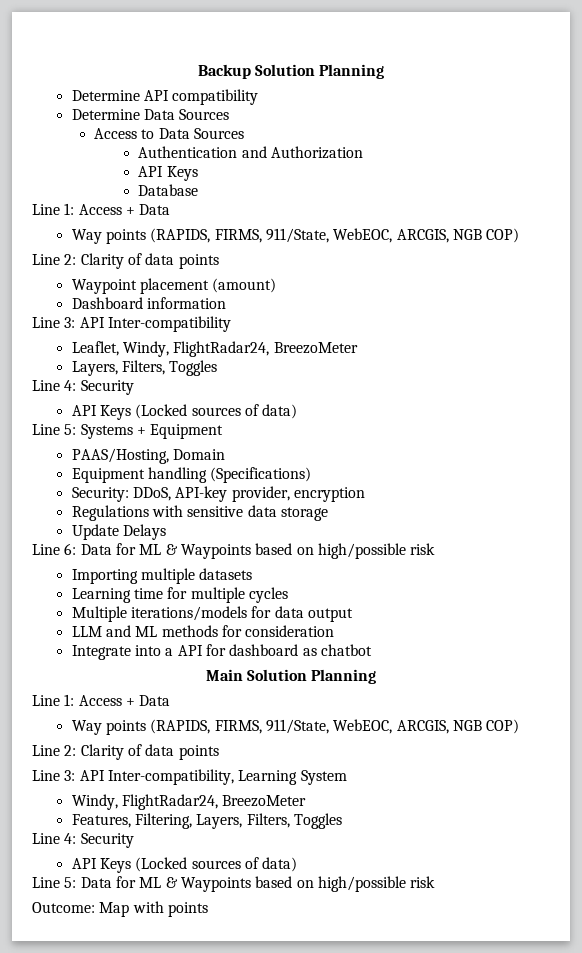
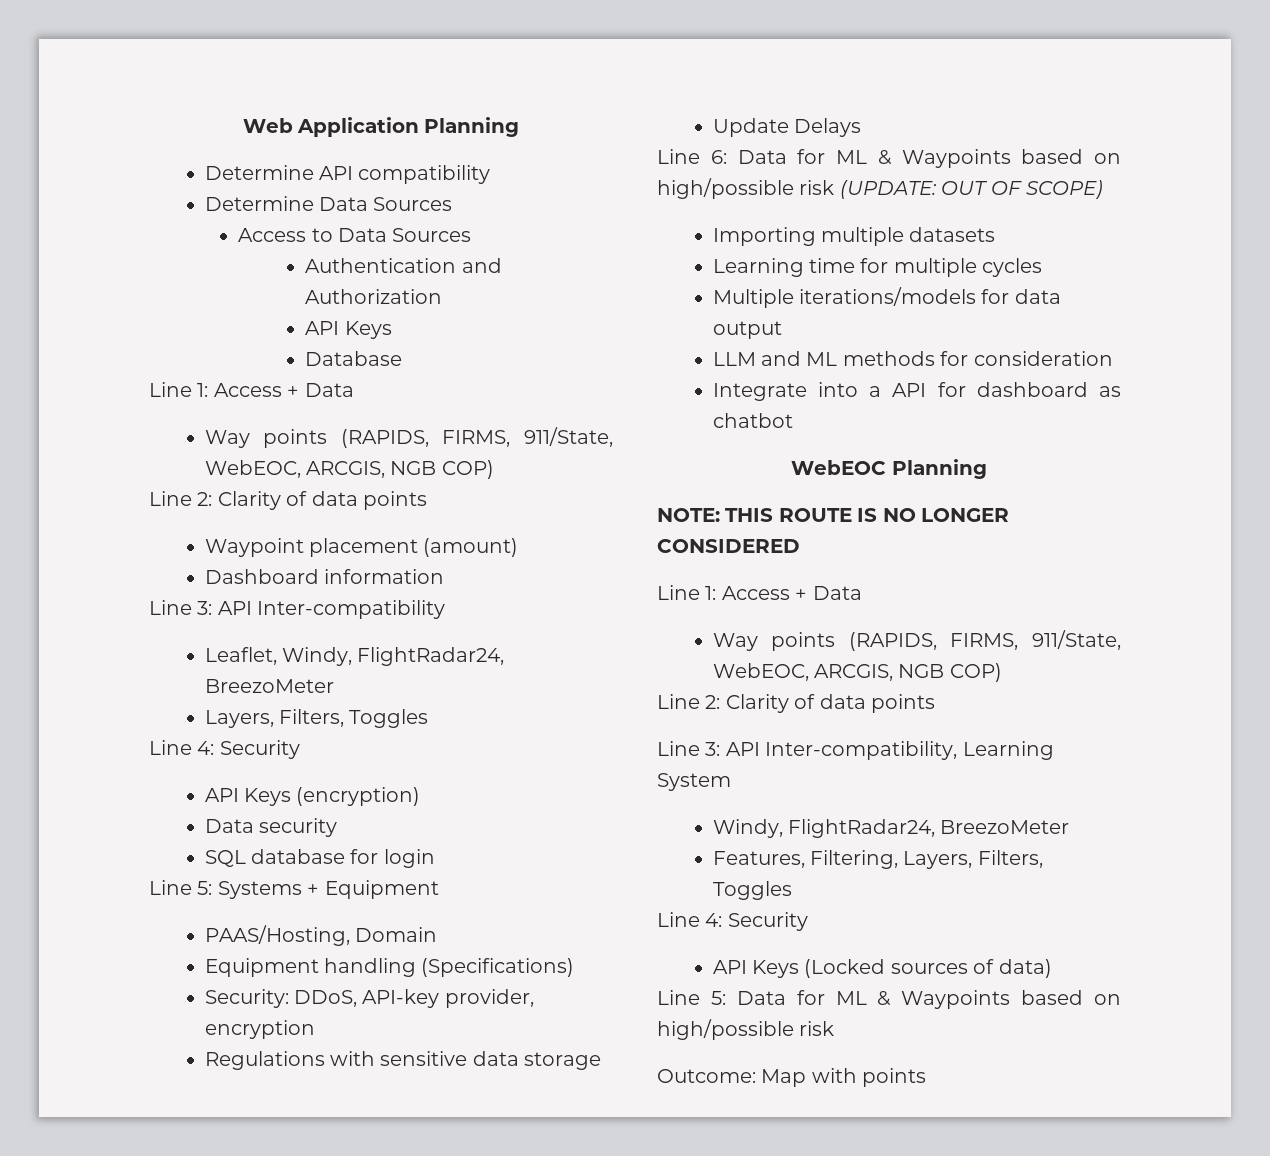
[197,64,315,79] Backup Solution -> [242,117,419,137] Web Application
[135,404,298,419] (Locked sources of data) -> [296,787,421,806] [204,818,337,837] [204,849,435,868] (encryption) // Data security // SQL database for login
(436, 549) none -> [839,180,1103,199] (UPDATE: OUT OF SCOPE)
[205,669,377,684] Main Solution Planning -> [791,459,987,479] [657,508,1009,522] [657,539,800,553] WebEOC Planning // NOTE: THIS ROUTE IS NO LONGER CONSIDERED

